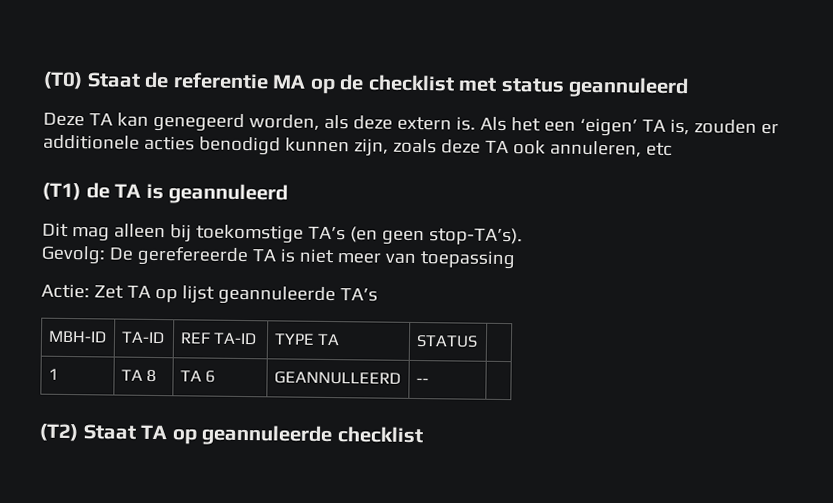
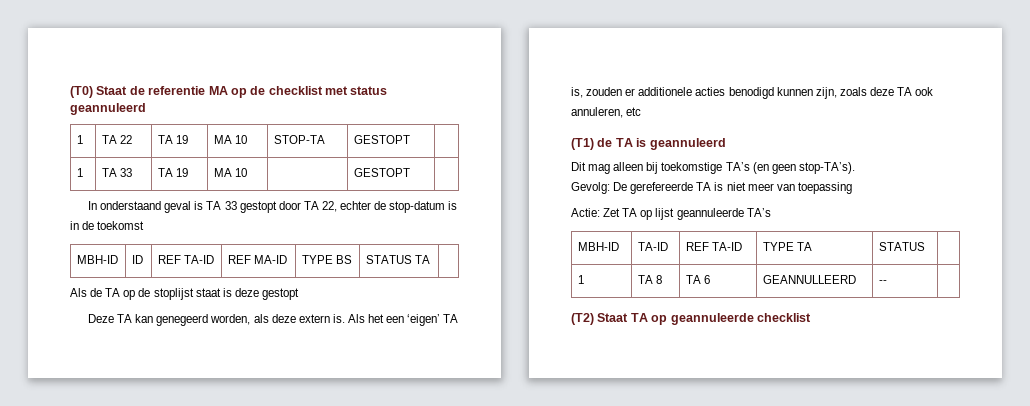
(690, 87) none -> [76,135,83,144] [101,135,133,144] [157,135,189,144] [213,135,248,144] [273,135,325,144] [353,135,410,144] [76,168,83,177] [101,168,133,177] [157,168,189,177] [213,168,248,177] [353,168,410,177] [87,201,458,213] [70,221,145,230] [76,255,118,264] [131,255,143,264] [157,255,215,264] [227,255,288,264] [301,255,353,264] [365,255,431,264] [70,288,299,300] // 1 | TA 22 | TA 19 | MA 10 | STOP-TA | GESTOPT | // 1 | TA 33 | TA 19 | MA 10 | | GESTOPT | // In onderstaand geval is TA 33 gestopt door TA 22, echter de stop-datum is in de toekomst // MBH-ID | ID | REF TA-ID | REF MA-ID | TYPE BS | STATUS TA | // Als de TA op de stoplijst staat is deze gestopt

